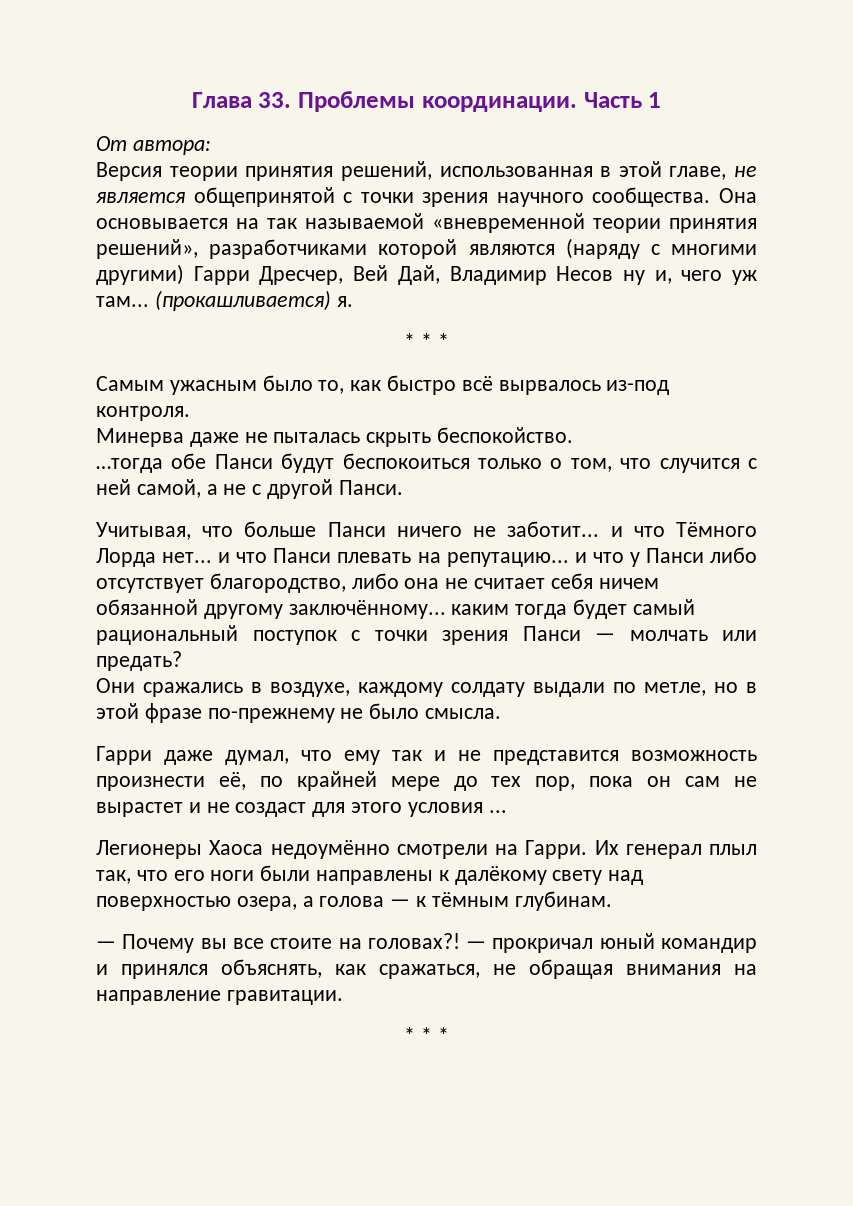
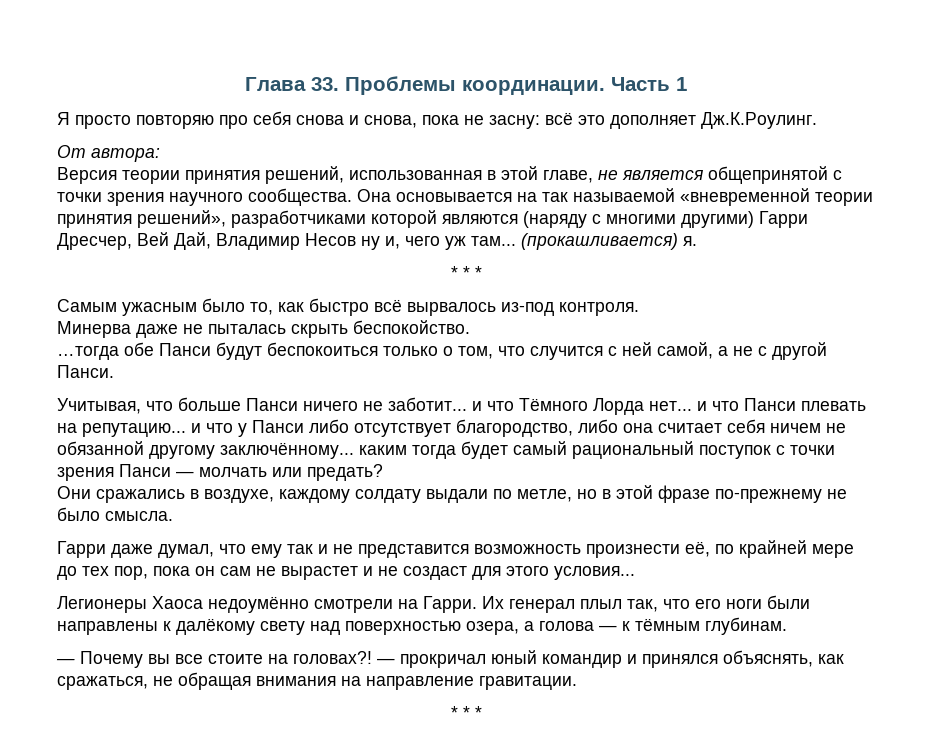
(662, 100) none -> [57,111,817,129] // Я просто повторяю про себя снова и снова, пока не засну: всё это дополняет Дж.К.Роулинг.
[445,578,469,589] не -> (653, 428) none
(659, 583) none -> [826,423,846,433] не
[407,802,507,817] условия ... -> [554,566,635,580] условия...

